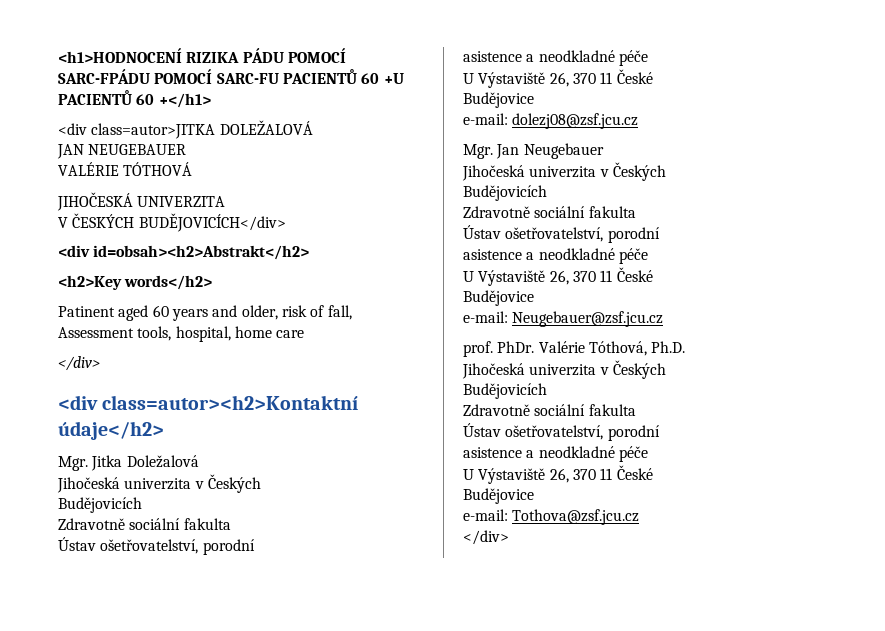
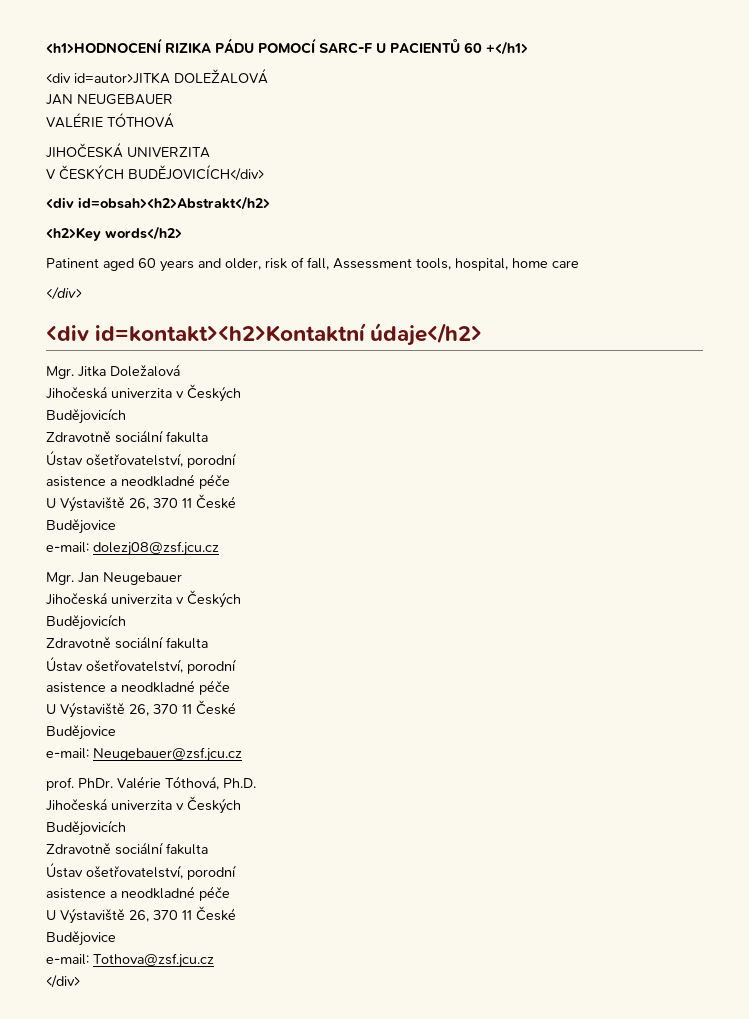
[58,69,404,84] SARC-FPÁDU POMOCÍ SARC-FU PACIENTŮ 60 +U -> [319,42,386,54] SARC-F U
[91,123,216,139] class=autor>JITKA -> [74,72,170,84] id=autor>JITKA
[102,395,359,410] class=autor><h2>Kontaktní -> [95,322,367,342] id=kontakt><h2>Kontaktní

